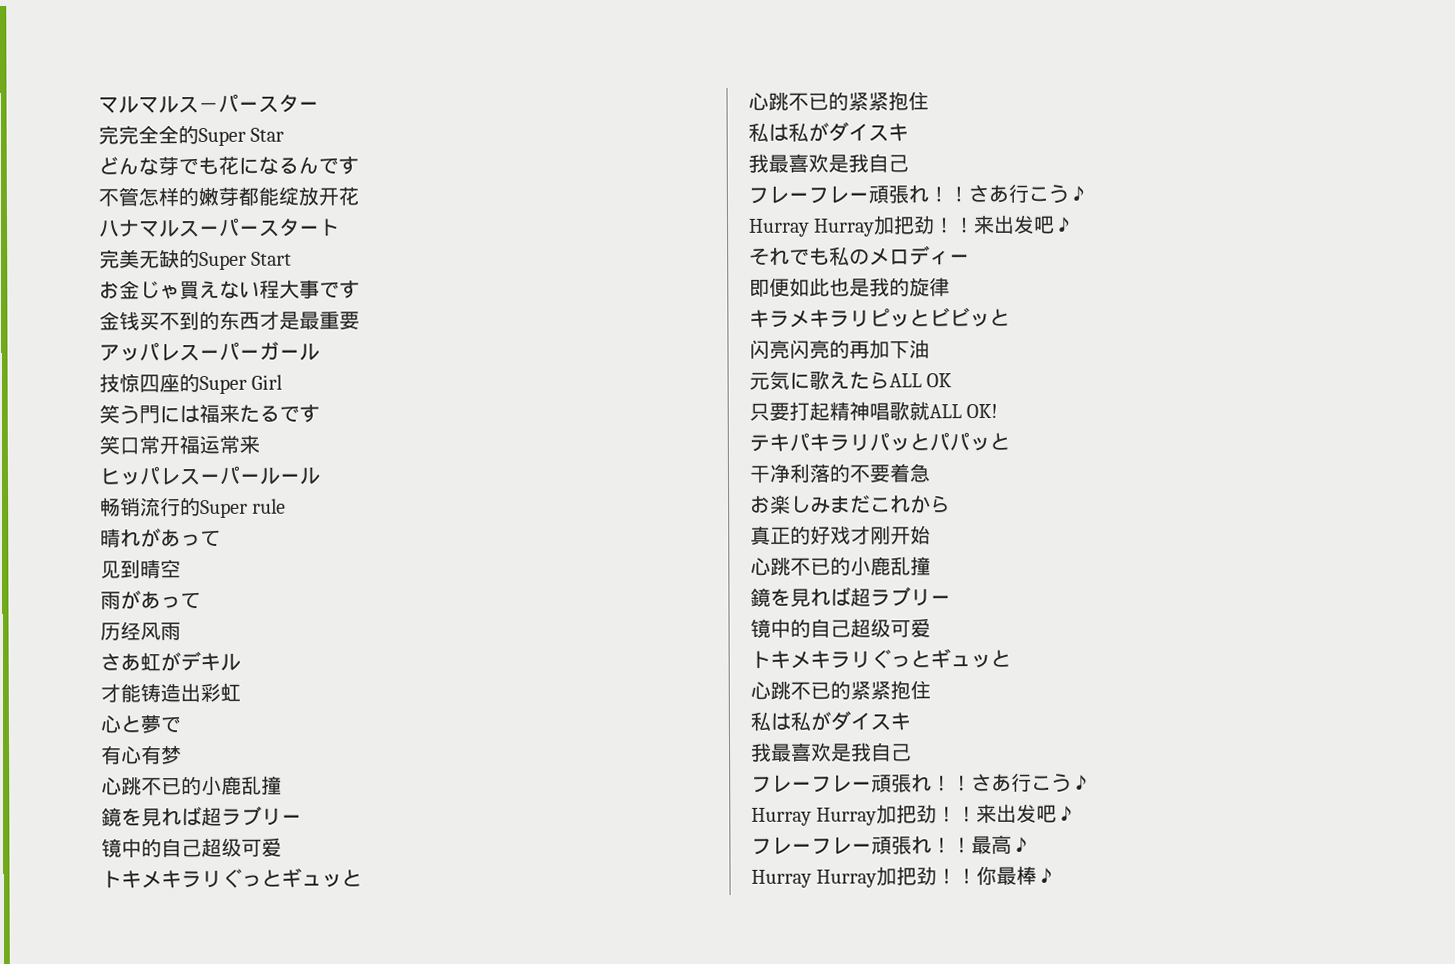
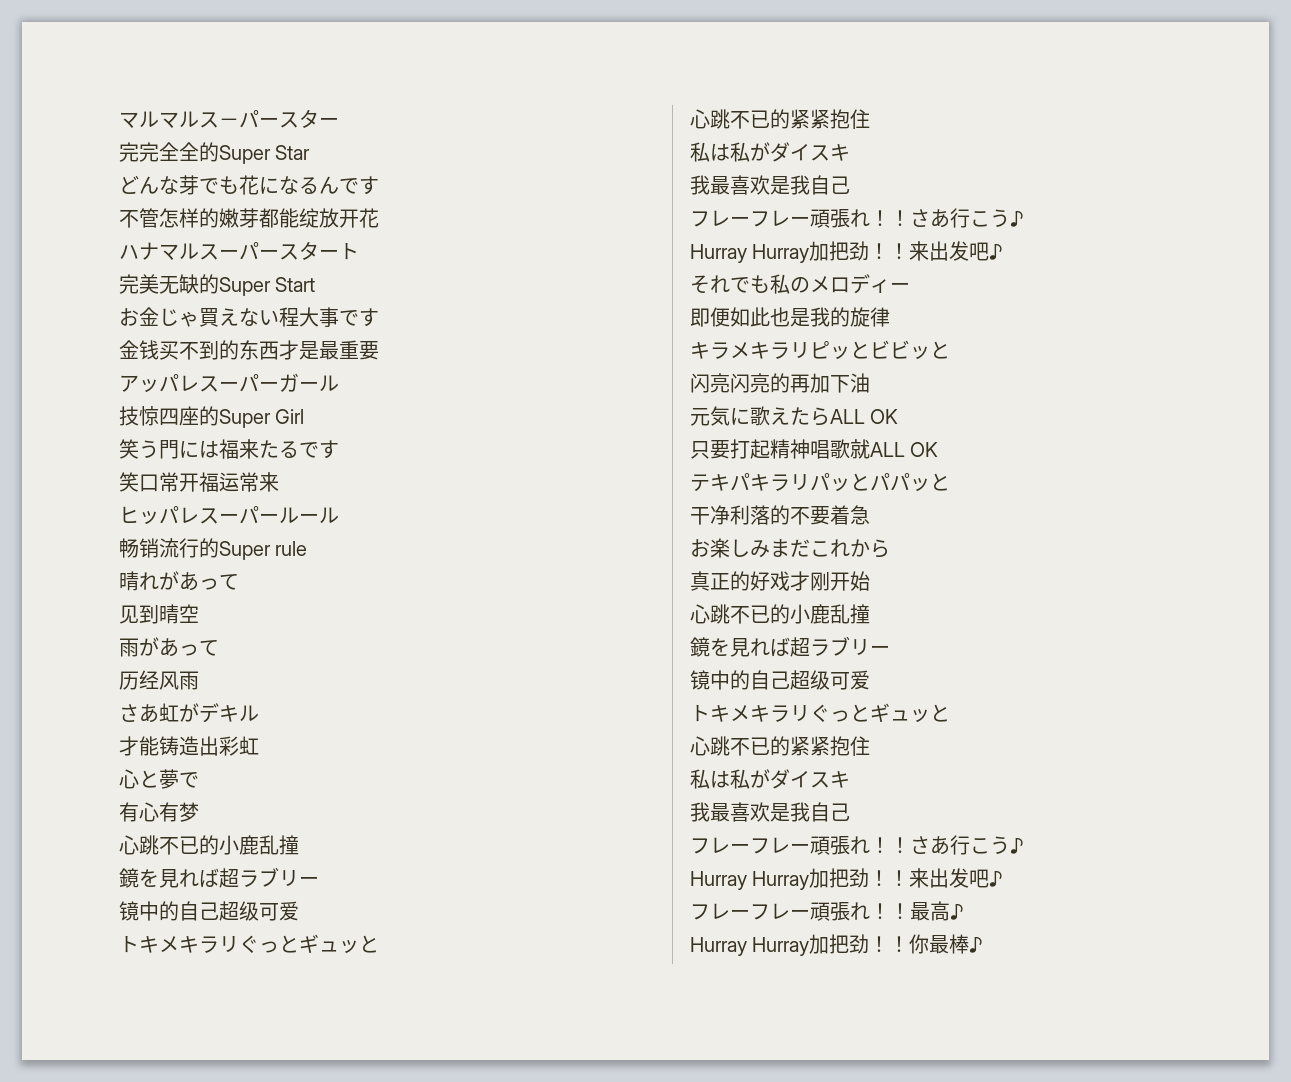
[966,403,999,419] OK! -> [910,442,939,457] OK

